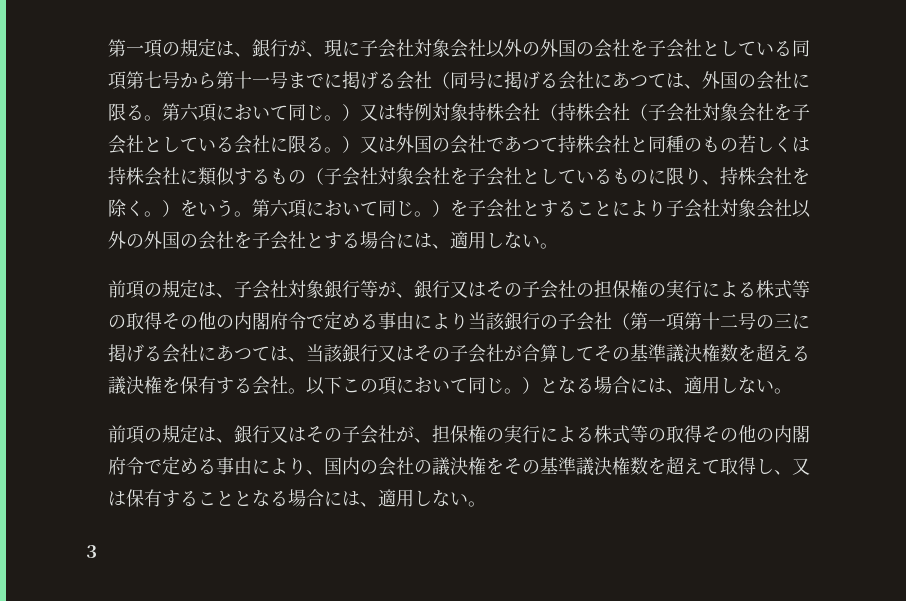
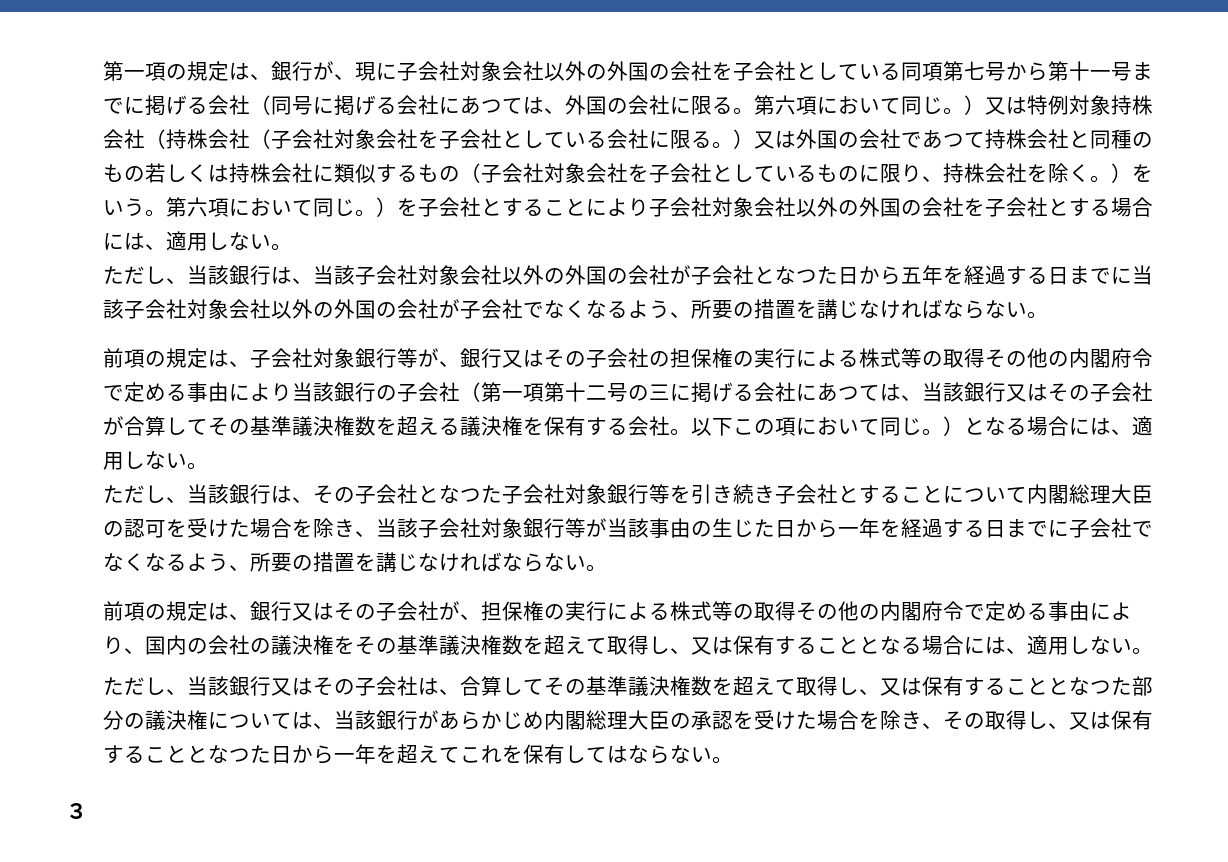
(559, 246) none -> [102,265,1153,285] [102,299,1048,319] // ただし、当該銀行は、当該子会社対象会社以外の外国の会社が子会社となつた日から五年を経過する日までに当該子会社対象会社以外の外国の会社が子会社でなくなるよう、所要の措置を講じなければならない。
(793, 391) none -> [102,484,1153,504] [102,518,1153,538] [102,552,607,572] // ただし、当該銀行は、その子会社となつた子会社対象銀行等を引き続き子会社とすることについて内閣総理大臣の認可を受けた場合を除き、当該子会社対象銀行等が当該事由の生じた日から一年を経過する日までに子会社でなくなるよう、所要の措置を講じなければならない。
(487, 504) none -> [102,676,1153,696] [102,710,1153,730] [102,744,733,764] // ただし、当該銀行又はその子会社は、合算してその基準議決権数を超えて取得し、又は保有することとなつた部分の議決権については、当該銀行があらかじめ内閣総理大臣の承認を受けた場合を除き、その取得し、又は保有することとなつた日から一年を超えてこれを保有してはならない。

